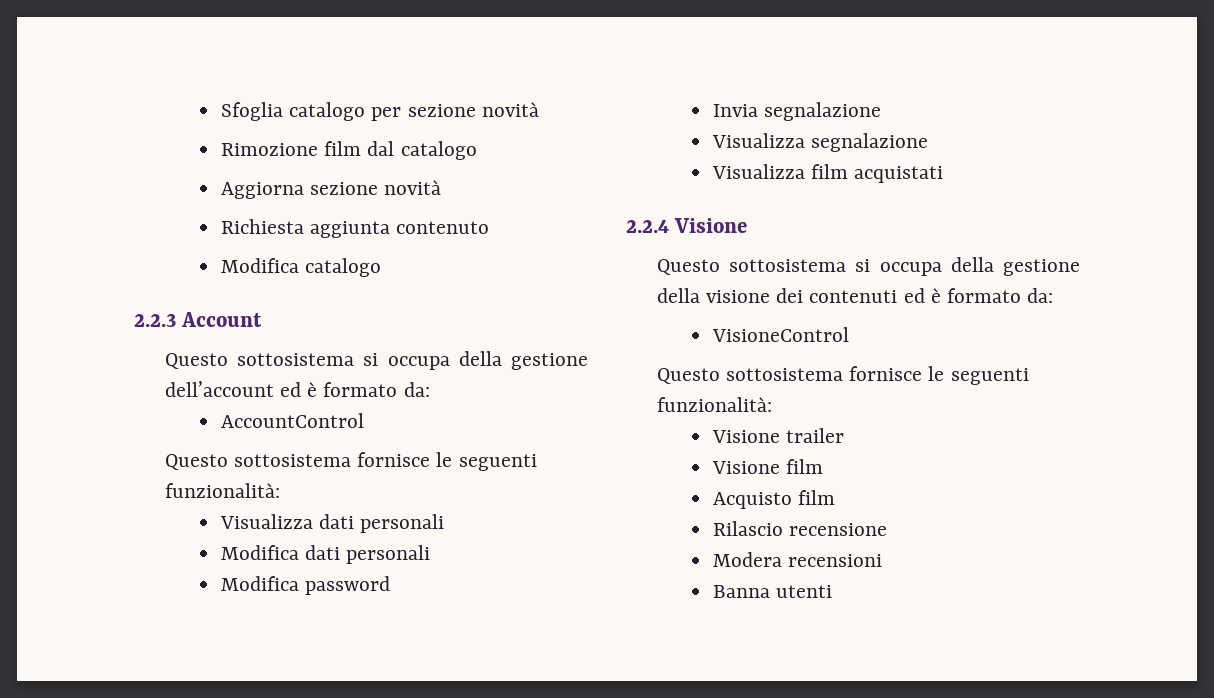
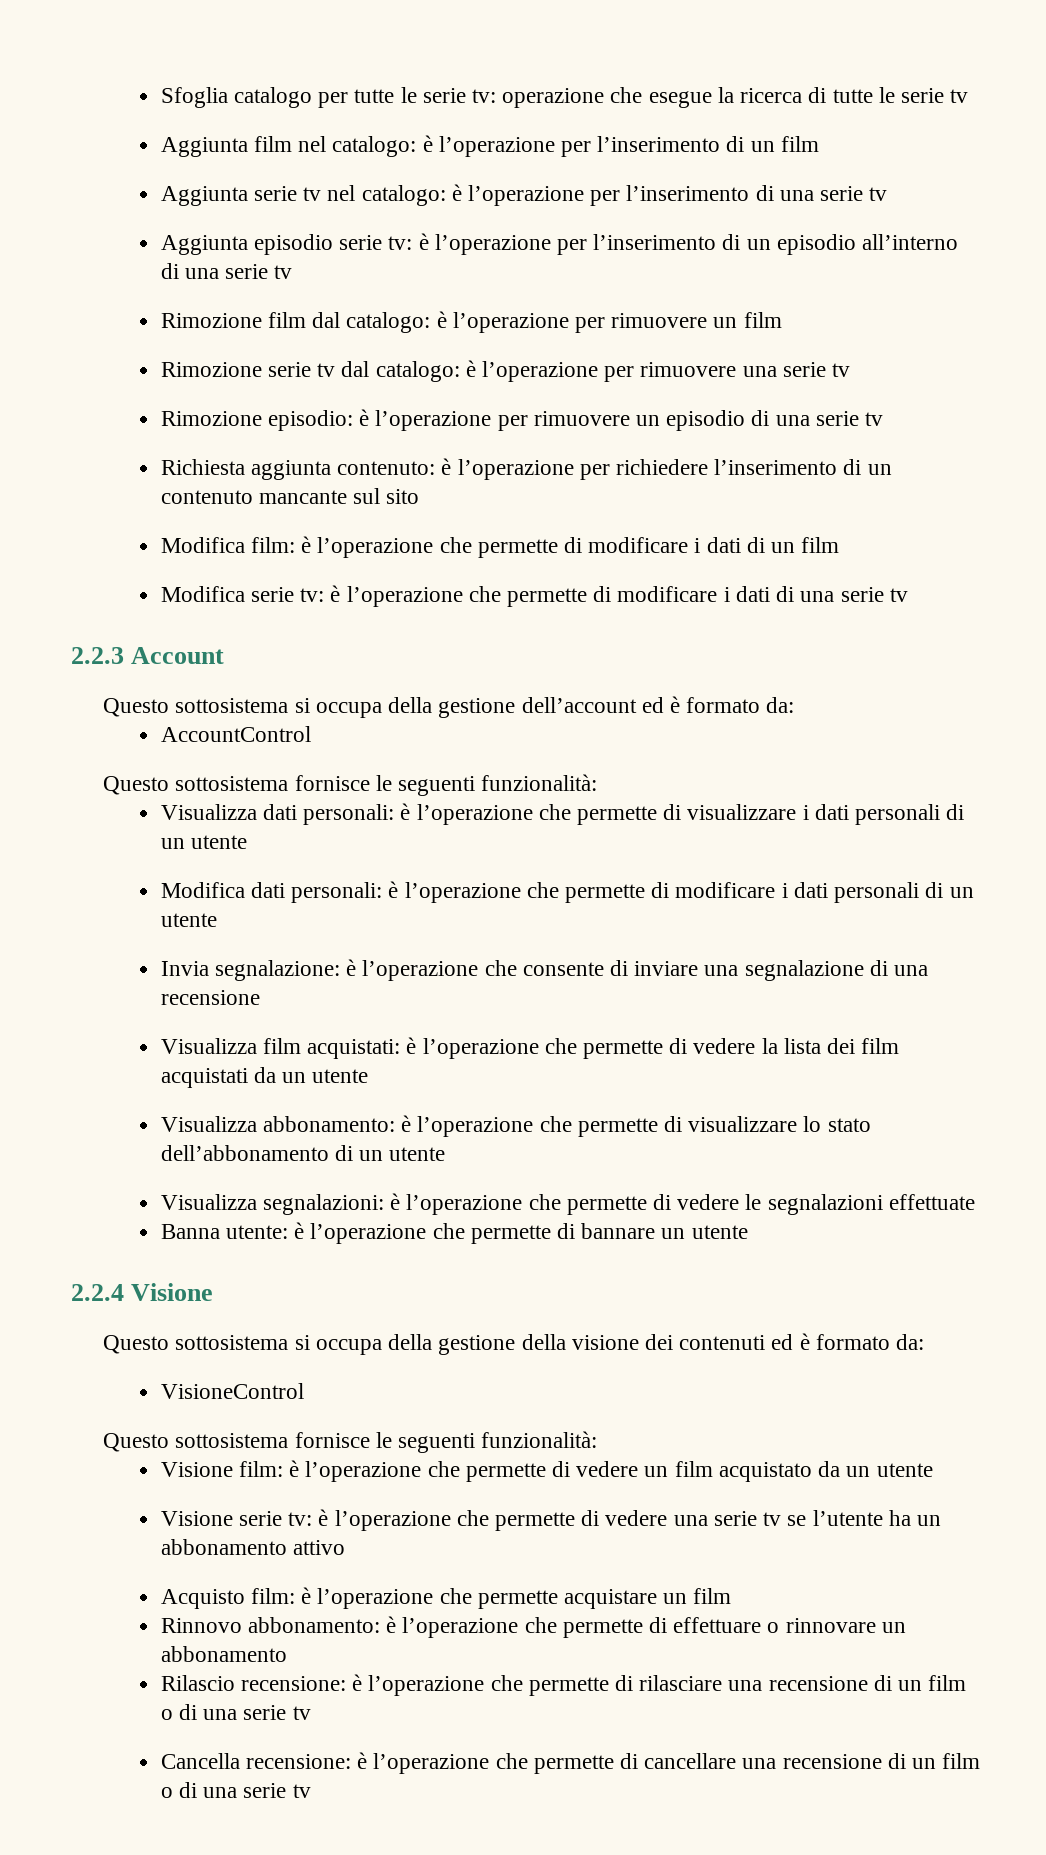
[407,102,539,117] [220,141,477,160] [220,180,442,199] [220,219,490,238] [220,258,382,277] sezione novità // Rimozione film dal catalogo // Aggiorna sezione novità // Richiesta aggiunta contenuto // Modifica catalogo -> [354,87,969,108] [160,135,819,157] [160,184,888,206] [160,233,959,255] [160,263,293,279] [160,311,782,333] [160,360,851,382] [160,409,884,431] [160,458,892,480] [160,488,420,504] [160,536,840,558] [160,585,908,607] tutte le serie tv: operazione che esegue la ricerca di tutte le serie tv // Aggiunta film nel catalogo: è l’operazione per l’inserimento di un film // Aggiunta serie tv nel catalogo: è l’operazione per l’inserimento di una serie tv // Aggiunta episodio serie tv: è l’operazione per l’inserimento di un episodio all’interno di una serie tv // Rimozione film dal catalogo: è l’operazione per rimuovere un film // Rimozione serie tv dal catalogo: è l’operazione per rimuovere una serie tv // Rimozione episodio: è l’operazione per rimuovere un episodio di una serie tv // Richiesta aggiunta contenuto: è l’operazione per richiedere l’inserimento di un contenuto mancante sul sito // Modifica film: è l’operazione che permette di modificare i dati di un film // Modifica serie tv: è l’operazione che permette di modificare i dati di una serie tv
[360,514,445,533] [220,545,431,564] [220,576,391,595] [712,102,882,121] [711,133,929,152] [711,164,944,183] personali // Modifica dati personali // Modifica password // Invia segnalazione // Visualizza segnalazione // Visualizza film acquistati -> [303,803,965,825] [160,835,248,849] [160,881,974,903] [160,913,217,927] [160,959,929,981] [160,990,260,1005] [160,1037,900,1059] [160,1067,369,1088] [160,1115,871,1137] [160,1145,446,1161] [160,1193,975,1215] [160,1222,748,1244] personali: è l’operazione che permette di visualizzare i dati personali di un utente // Modifica dati personali: è l’operazione che permette di modificare i dati personali di un utente // Invia segnalazione: è l’operazione che consente di inviare una segnalazione di una recensione // Visualizza film acquistati: è l’operazione che permette di vedere la lista dei film acquistati da un utente // Visualizza abbonamento: è l’operazione che permette di visualizzare lo stato dell’abbonamento di un utente // Visualizza segnalazioni: è l’operazione che permette di vedere le segnalazioni effettuate // Banna utente: è l’operazione che permette di bannare un utente
[786,428,845,443] [711,459,824,474] [712,490,836,509] [712,521,888,536] [712,552,883,567] [712,585,833,598] trailer // Visione film // Acquisto film // Rilascio recensione // Modera recensioni // Banna utenti -> [239,1460,933,1482] [160,1509,941,1531] [160,1539,346,1555] [160,1587,732,1609] [160,1616,906,1638] [160,1646,287,1662] [160,1674,967,1696] [160,1704,311,1720] [160,1752,981,1774] [160,1782,311,1798] film: è l’operazione che permette di vedere un film acquistato da un utente // Visione serie tv: è l’operazione che permette di vedere una serie tv se l’utente ha un abbonamento attivo // Acquisto film: è l’operazione che permette acquistare un film // Rinnovo abbonamento: è l’operazione che permette di effettuare o rinnovare un abbonamento // Rilascio recensione: è l’operazione che permette di rilasciare una recensione di un film o di una serie tv // Cancella recensione: è l’operazione che permette di cancellare una recensione di un film o di una serie tv

